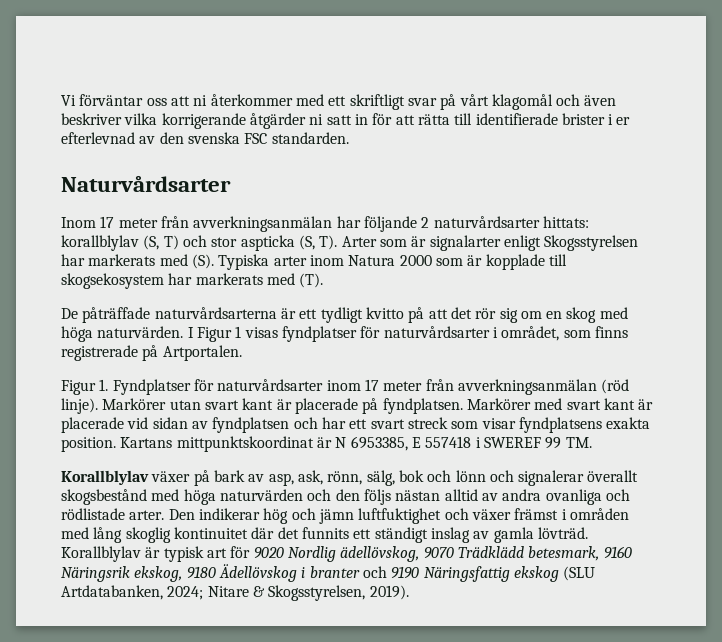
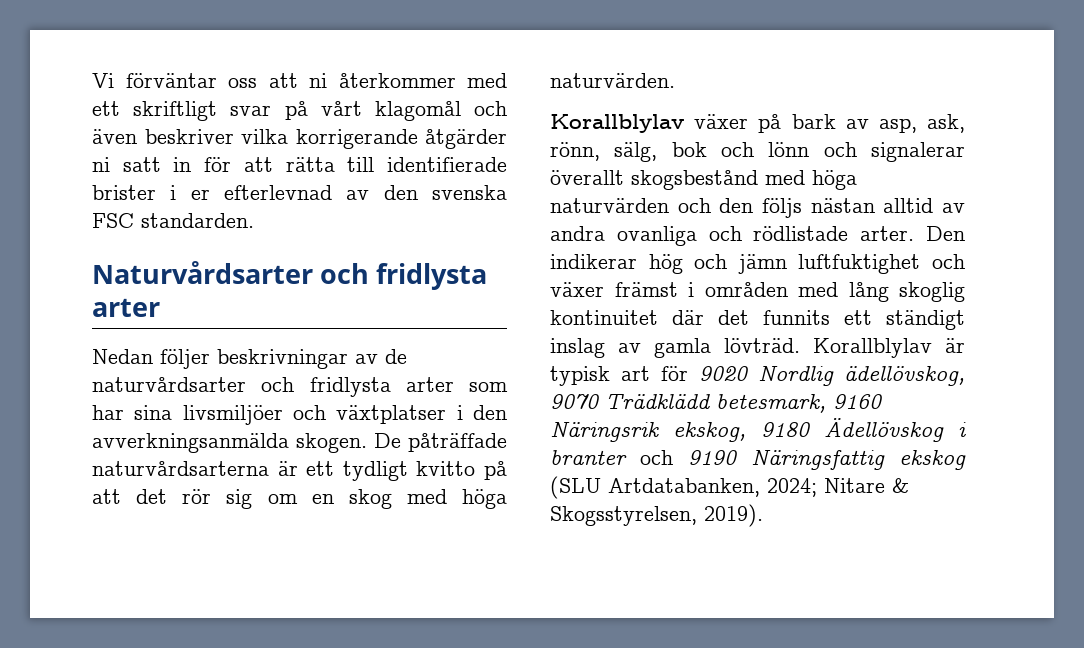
[61,216,589,232] [61,235,639,251] [61,254,567,270] [61,273,324,289] // Inom 17 meter från avverkningsanmälan har följande 2 naturvårdsarter hittats: korallblylav (S, T) och stor aspticka (S, T). Arter som är signalarter enligt Skogsstyrelsen har markerats med (S). Typiska arter inom Natura 2000 som är kopplade till skogsekosystem har markerats med (T). // -> [320,263,488,290] [92,298,160,317] [92,349,407,369] [92,377,508,397] [92,405,507,425] [92,433,367,453] och fridlysta arter // Nedan följer beskrivningar av de naturvårdsarter och fridlysta arter som har sina livsmiljöer och växtplatser i den avverkningsanmälda skogen.
[187,326,628,342] [61,345,242,361] [61,379,630,395] [61,398,654,414] [61,417,651,433] [61,436,592,452] I Figur 1 visas fyndplatser för naturvårdsarter i området, som finns registrerade på Artportalen. // Figur 1. Fyndplatser för naturvårdsarter inom 17 meter från avverkningsanmälan (röd linje). Markörer utan svart kant är placerade på fyndplatsen. Markörer med svart kant är placerade vid sidan av fyndplatsen och har ett svart streck som visar fyndplatsens exakta position. Kartans mittpunktskoordinat är N 6953385, E 557418 i SWEREF 99 TM. -> (675, 80) none

